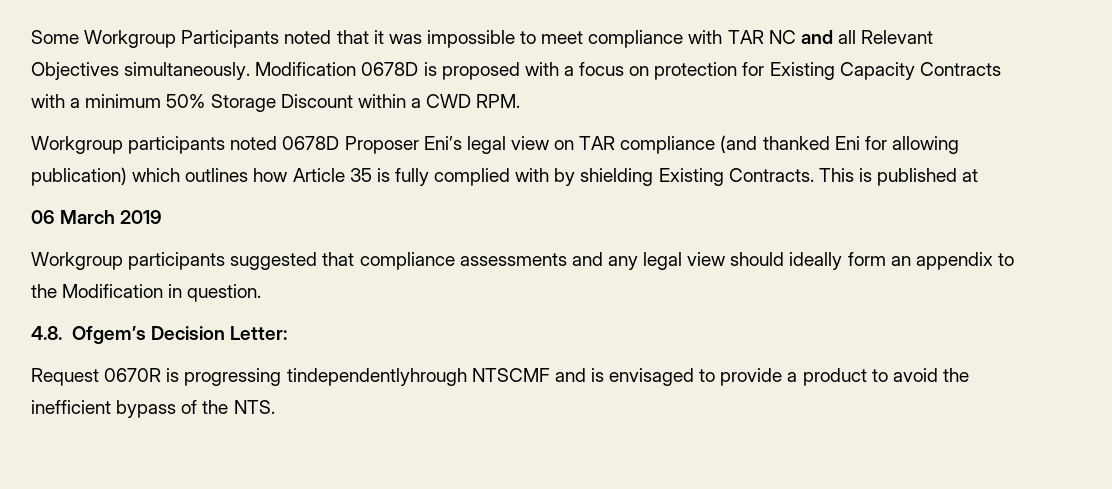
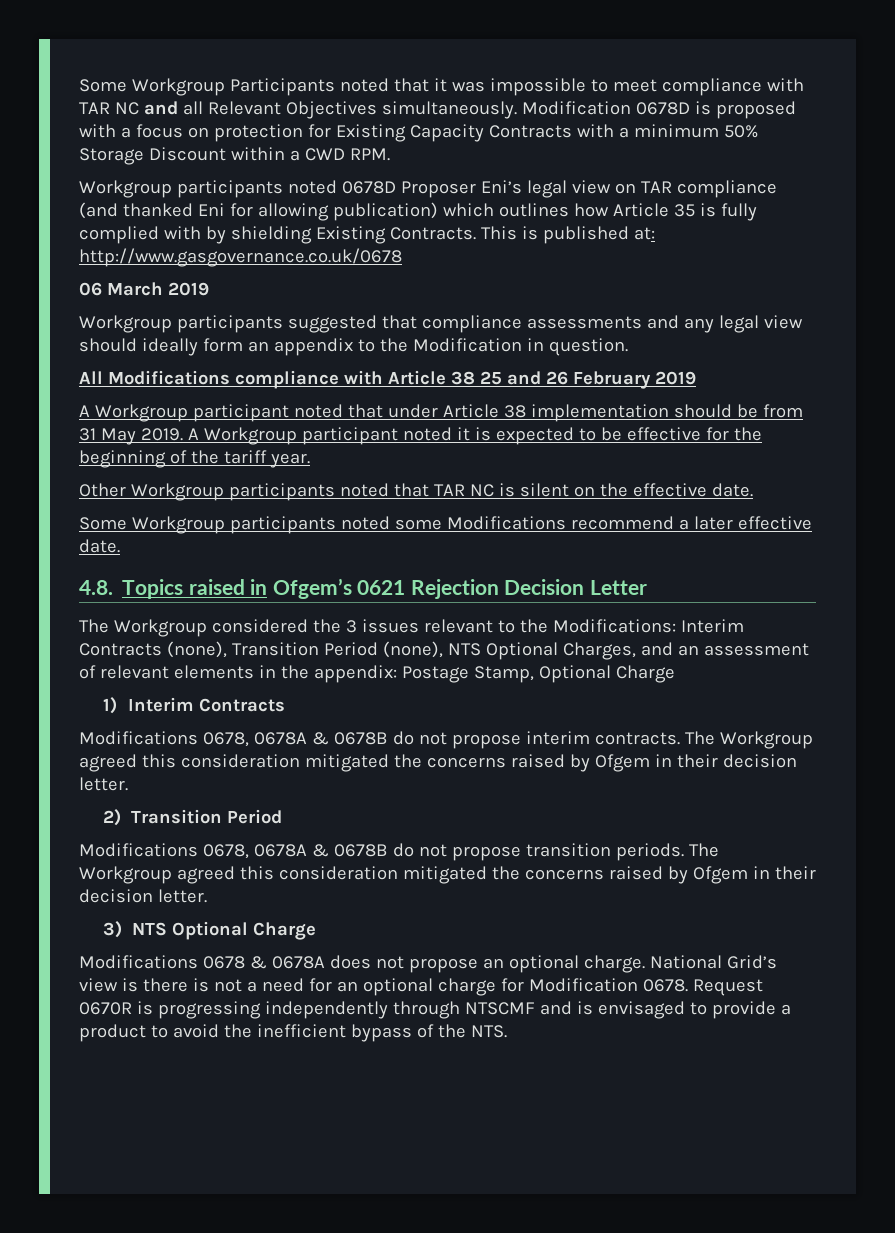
[962,169,979,182] at -> [633,227,655,240] [79,248,402,267] at: http://www.gasgovernance.co.uk/0678
[31,326,287,344] 4.8. Ofgem’s Decision Letter: // -> [79,370,696,389] [79,404,803,422] [79,427,762,445] [79,450,310,468] [79,483,753,501] [79,516,812,534] [79,539,120,553] [79,578,647,599] [79,619,744,637] [79,641,809,660] [79,665,675,683] [103,697,285,714] [79,731,813,749] [79,754,797,772] [79,777,128,791] [103,809,282,826] [79,843,719,861] [79,866,816,884] [79,889,207,903] [103,921,316,940] [79,955,777,973] [79,978,688,996] All Modifications compliance with Article 38 25 and 26 February 2019 // A Workgroup participant noted that under Article 38 implementation should be from 31 May 2019. A Workgroup participant noted it is expected to be effective for the beginning of the tariff year. // Other Workgroup participants noted that TAR NC is silent on the effective date. // Some Workgroup participants noted some Modifications recommend a later effective date. // 4.8. Topics raised in Ofgem’s 0621 Rejection Decision Letter // The Workgroup considered the 3 issues relevant to the Modifications: Interim Contracts (none), Transition Period (none), NTS Optional Charges, and an assessment of relevant elements in the appendix: Postage Stamp, Optional Charge // 1) Interim Contracts // Modifications 0678, 0678A & 0678B do not propose interim contracts. The Workgroup agreed this consideration mitigated the concerns raised by Ofgem in their decision letter. // 2) Transition Period // Modifications 0678, 0678A & 0678B do not propose transition periods. The Workgroup agreed this consideration mitigated the concerns raised by Ofgem in their decision letter. // 3) NTS Optional Charge // Modifications 0678 & 0678A does not propose an optional charge. National Grid’s view is there is not a need for an optional charge for Modification 0678.
[286,368,467,386] tindependentlyhrough -> [264,1001,460,1019] independently through

